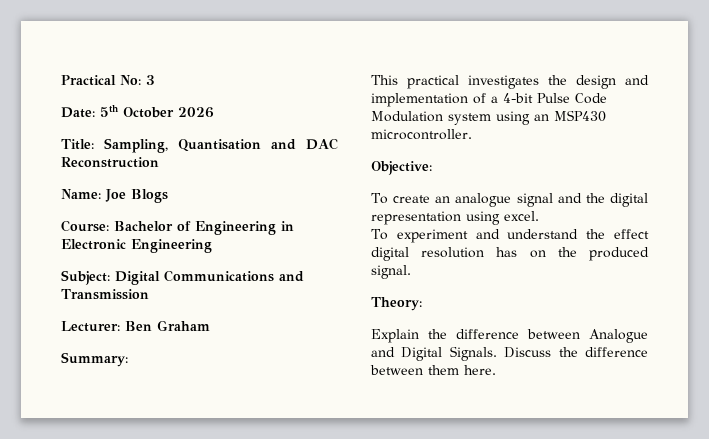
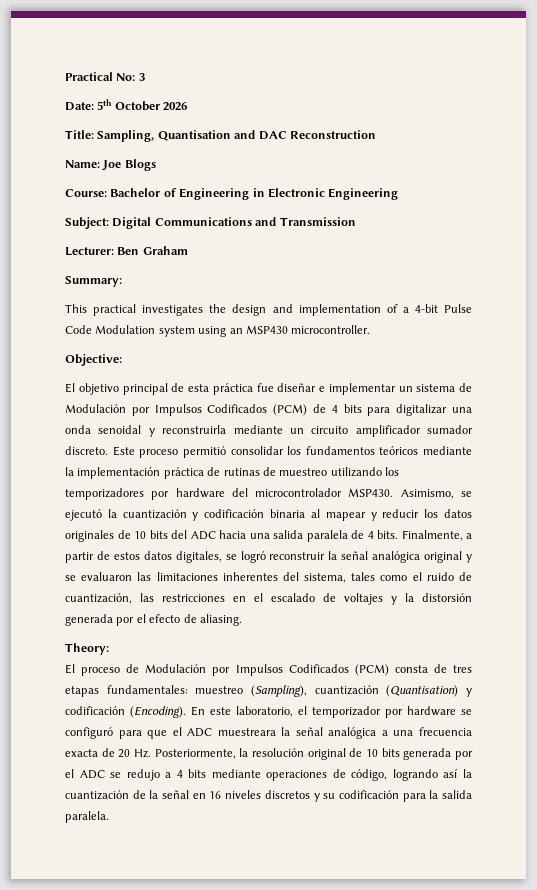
[371,193,648,207] [371,211,539,225] [371,229,649,243] [371,247,649,261] [371,265,411,279] [371,297,422,311] [371,329,648,343] [371,346,648,361] [370,365,496,375] To create an analogue signal and the digital representation using excel. // To experiment and understand the effect digital resolution has on the produced signal. // Theory: // Explain the difference between Analogue and Digital Signals. Discuss the difference between them here. -> [65,383,472,395] [65,404,473,416] [65,425,473,437] [65,446,472,458] [65,467,399,479] [65,488,472,500] [65,509,472,521] [65,530,472,542] [65,551,473,563] [65,572,473,583] [65,593,472,605] [65,614,242,626] [65,643,109,655] [65,664,473,676] [65,685,472,697] [65,706,472,718] [65,727,472,739] [65,748,474,760] [65,769,473,781] [65,790,472,802] [65,811,109,823] El objetivo principal de esta práctica fue diseñar e implementar un sistema de Modulación por Impulsos Codificados (PCM) de 4 bits para digitalizar una onda senoidal y reconstruirla mediante un circuito amplificador sumador discreto. Este proceso permitió consolidar los fundamentos teóricos mediante la implementación práctica de rutinas de muestreo utilizando los temporizadores por hardware del microcontrolador MSP430. Asimismo, se ejecutó la cuantización y codificación binaria al mapear y reducir los datos originales de 10 bits del ADC hacia una salida paralela de 4 bits. Finalmente, a partir de estos datos digitales, se logró reconstruir la señal analógica original y se evaluaron las limitaciones inherentes del sistema, tales como el ruido de cuantización, las restricciones en el escalado de voltajes y la distorsión generada por el efecto de aliasing. // Theory: // El proceso de Modulación por Impulsos Codificados (PCM) consta de tres etapas fundamentales: muestreo (Sampling), cuantización (Quantisation) y codificación (Encoding). En este laboratorio, el temporizador por hardware se configuró para que el ADC muestreara la señal analógica a una frecuencia exacta de 20 Hz. Posteriormente, la resolución original de 10 bits generada por el ADC se redujo a 4 bits mediante operaciones de código, logrando así la cuantización de la señal en 16 niveles discretos y su codificación para la salida paralela.

